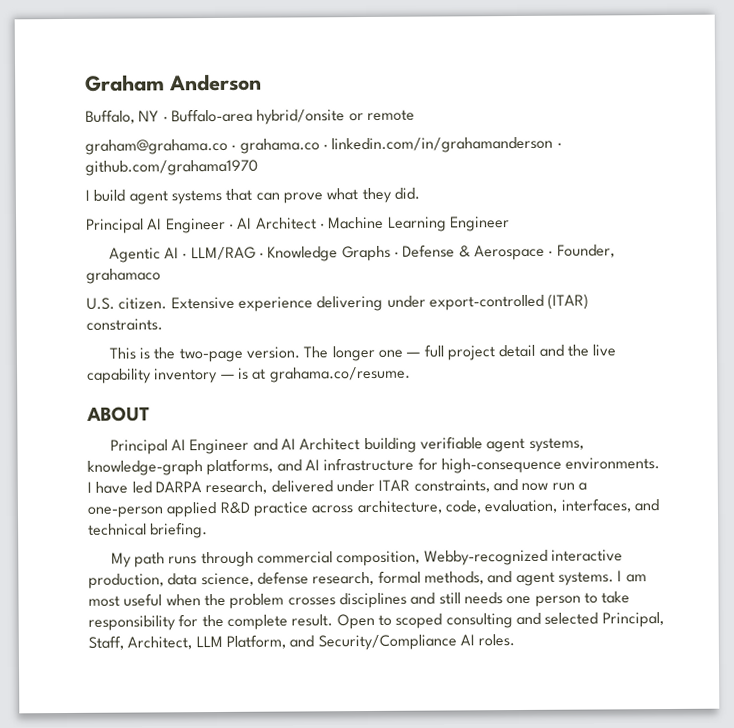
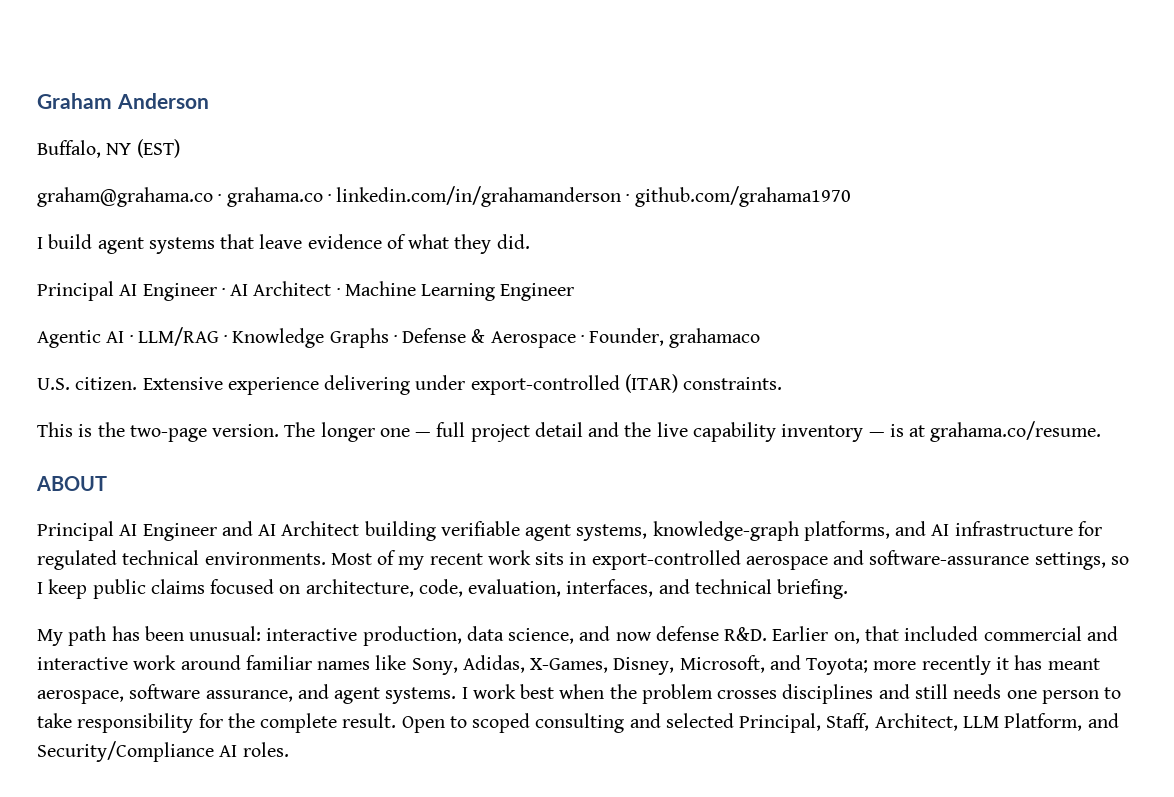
[162,108,415,125] · Buffalo-area hybrid/onsite or remote -> [136,139,180,158] (EST)
[255,192,323,204] can prove -> [259,234,406,249] leave evidence of
[440,457,661,474] [87,479,587,495] [87,501,354,518] high-consequence environments. I have led DARPA research, delivered under ITAR constraints, and now run a one-person applied R&D practice across -> [37,550,1129,570] [37,579,301,599] regulated technical environments. Most of my recent work sits in export-controlled aerospace and software-assurance settings, so I keep public claims focused on
[168,549,624,568] [88,570,484,589] runs through commercial composition, Webby-recognized interactive production, data science, defense research, formal methods, -> [111,626,1118,646] [37,655,1100,675] [37,684,293,704] has been unusual: interactive production, data science, and now defense R&D. Earlier on, that included commercial and interactive work around familiar names like Sony, Adidas, X-Games, Disney, Microsoft, and Toyota; more recently it has meant aerospace, software assurance,
[625,574,647,583] [88,593,163,607] am most useful -> [472,684,555,699] work best

